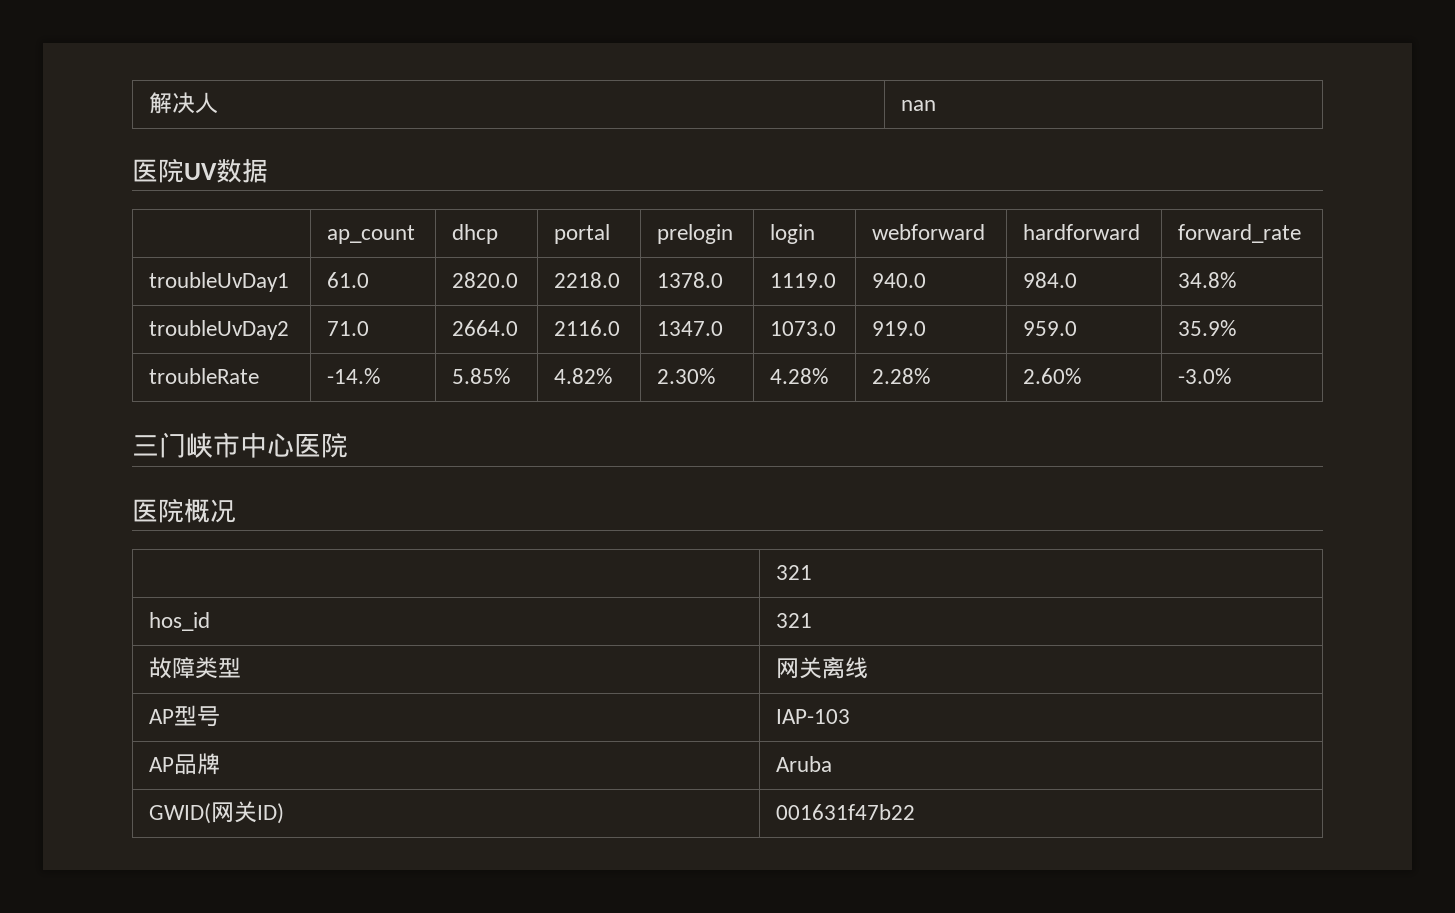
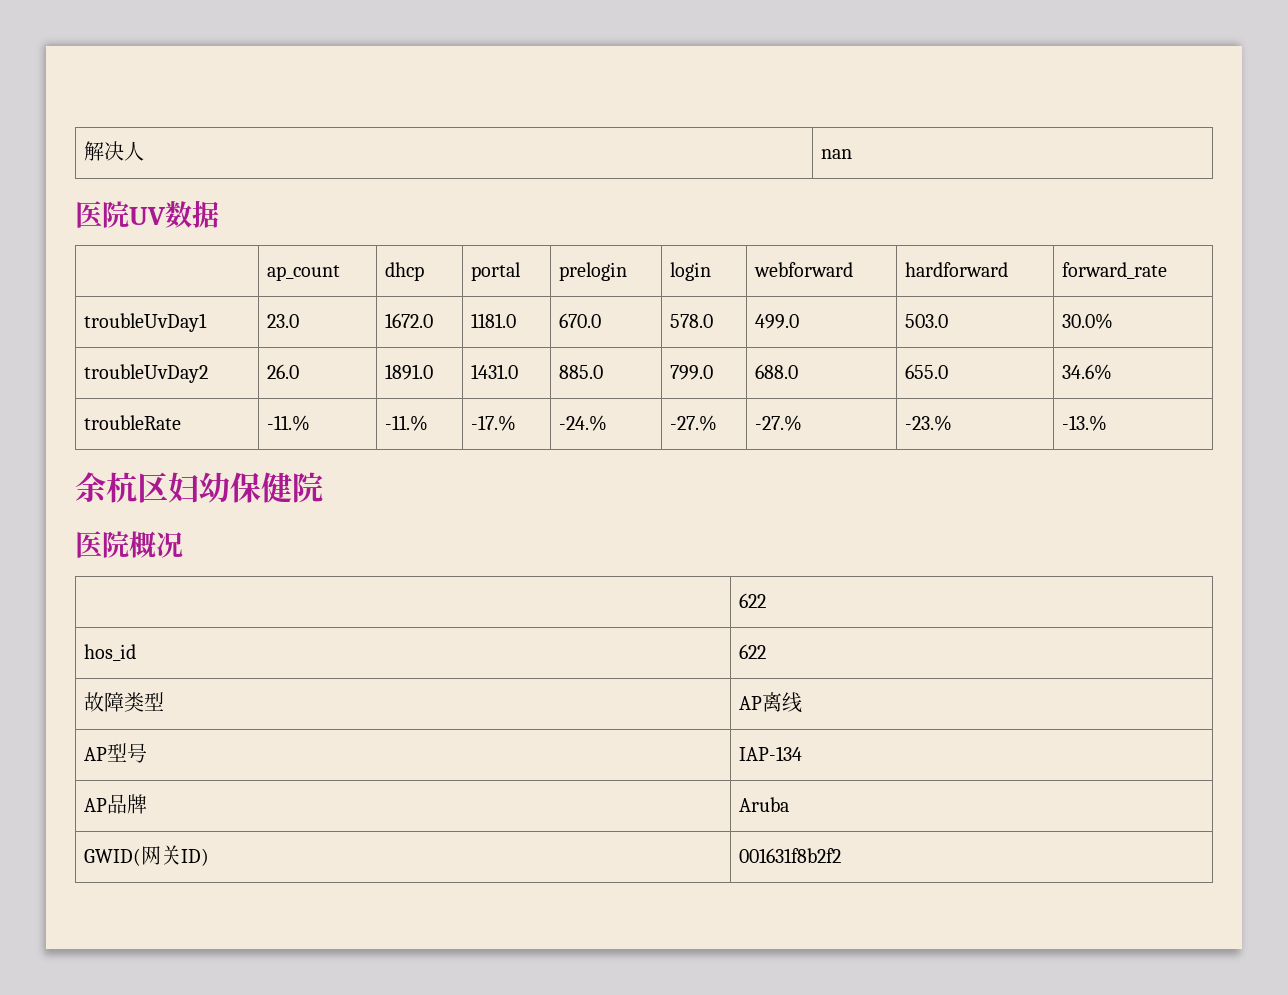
[326,272,369,288] [451,272,518,288] [553,272,620,288] [656,272,723,288] [769,273,836,288] [871,273,926,288] [1022,272,1077,288] [1177,272,1236,288] [148,320,289,340] [326,321,369,336] [451,320,518,336] [553,320,620,336] [656,321,723,336] [769,321,836,336] [871,321,926,336] [1022,321,1077,336] [1177,320,1236,336] [148,368,259,384] [326,368,380,384] [451,368,510,384] [553,368,612,384] [656,368,715,384] [769,368,828,384] [871,368,930,384] [1022,368,1081,384] [1177,368,1231,384] [132,432,321,458] 61.0 | 2820.0 | 2218.0 | 1378.0 | 1119.0 | 940.0 | 984.0 | 34.8% // troubleUvDay2 | 71.0 | 2664.0 | 2116.0 | 1347.0 | 1073.0 | 919.0 | 959.0 | 35.9% // troubleRate | -14.% | 5.85% | 4.82% | 2.30% | 4.28% | 2.28% | 2.60% | -3.0% // 三门峡市中心医 -> [267,314,300,328] [385,313,434,328] [471,313,517,328] [559,313,602,328] [670,314,714,328] [755,314,800,329] [905,314,949,328] [1062,313,1114,329] [84,364,209,383] [267,364,300,379] [385,364,434,380] [471,364,519,379] [559,365,604,379] [670,365,714,380] [755,364,799,379] [905,364,949,379] [1062,364,1113,380] [84,415,182,430] [267,415,311,431] [385,415,429,431] [471,415,517,431] [559,415,608,431] [670,415,718,431] [755,415,803,431] [905,415,953,431] [1062,415,1108,431] [75,472,292,503] 23.0 | 1672.0 | 1181.0 | 670.0 | 578.0 | 499.0 | 503.0 | 30.0% // troubleUvDay2 | 26.0 | 1891.0 | 1431.0 | 885.0 | 799.0 | 688.0 | 655.0 | 34.6% // troubleRate | -11.% | -11.% | -17.% | -24.% | -27.% | -27.% | -23.% | -13.% // 余杭区妇幼保健
[775,565,812,580] 321 -> [739,593,767,608] 622
[775,613,812,628] 321 -> [739,644,767,659] 622
[775,657,822,679] 网关 -> [739,696,763,710] AP
[775,709,850,724] IAP-103 -> [739,746,803,761] IAP-134
[775,804,915,820] 001631f47b22 -> [739,848,842,863] 001631f8b2f2

